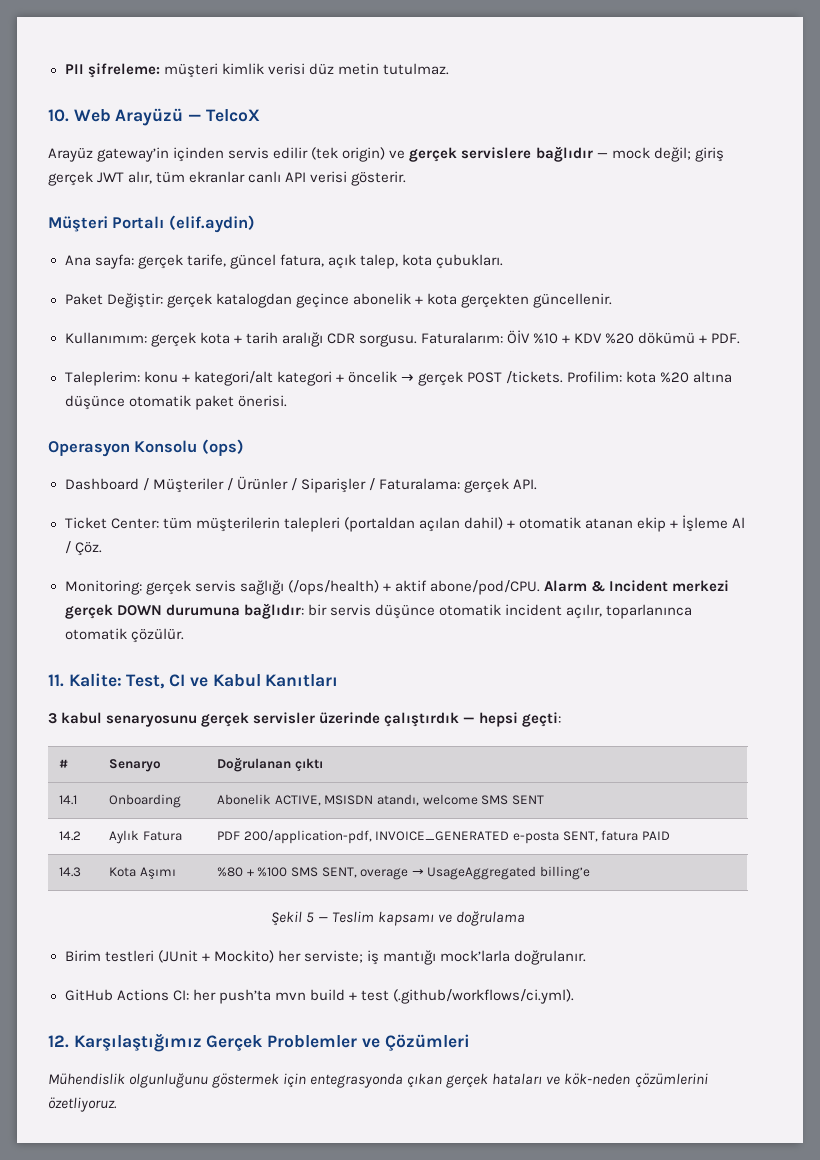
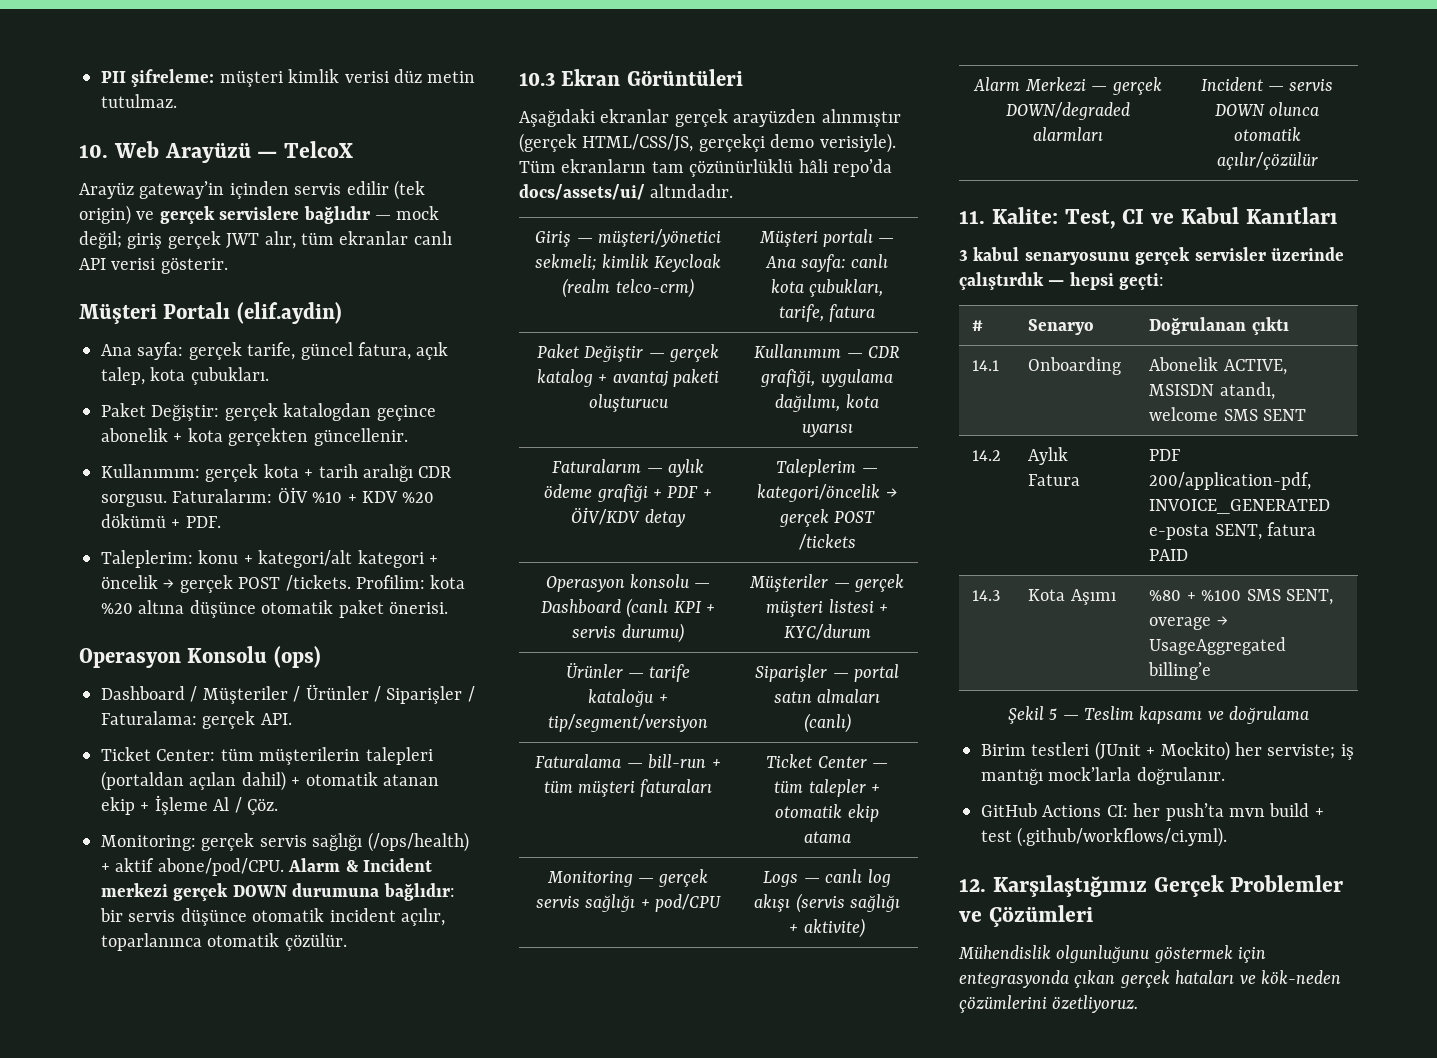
(184, 635) none -> [519,69,743,86] [519,109,901,127] [519,133,896,153] [519,159,892,177] [519,184,734,200] [535,229,721,247] [534,254,722,272] [562,278,694,298] [758,229,895,247] [764,254,889,272] [770,279,884,297] [778,304,876,322] [536,344,720,362] [536,369,720,387] [588,394,669,412] [754,344,900,358] [760,369,893,387] [775,394,879,412] [801,423,853,437] [552,459,704,477] [544,484,712,502] [571,507,685,527] [776,459,878,477] [757,484,897,502] [778,509,876,527] [798,534,856,550] [545,574,711,592] [540,598,716,618] [572,623,684,643] [749,574,904,592] [766,599,888,617] [783,624,871,640] [565,662,691,682] [588,689,668,707] [548,714,708,732] [755,664,899,682] [773,689,881,703] [803,713,851,733] [535,754,721,769] [543,779,713,797] [766,754,888,768] [774,779,880,797] [775,804,879,822] [803,831,851,843] [546,869,709,887] [535,894,722,912] [763,869,891,887] [754,893,900,913] [789,918,865,938] [973,77,1162,95] [1006,102,1130,120] [1033,127,1103,141] [1200,77,1334,91] [1214,102,1320,116] [1233,127,1301,141] [1216,152,1318,170] // 10.3 Ekran Görüntüleri // Aşağıdaki ekranlar gerçek arayüzden alınmıştır (gerçek HTML/CSS/JS, gerçekçi demo verisiyle). Tüm ekranların tam çözünürlüklü hâli repo’da docs/assets/ui/ altındadır. // Giriş — müşteri/yönetici sekmeli; kimlik Keycloak (realm telco-crm) | Müşteri portalı — Ana sayfa: canlı kota çubukları, tarife, fatura // Paket Değiştir — gerçek katalog + avantaj paketi oluşturucu | Kullanımım — CDR grafiği, uygulama dağılımı, kota uyarısı // Faturalarım — aylık ödeme grafiği + PDF + ÖİV/KDV detay | Taleplerim — kategori/öncelik → gerçek POST /tickets // Operasyon konsolu — Dashboard (canlı KPI + servis durumu) | Müşteriler — gerçek müşteri listesi + KYC/durum // Ürünler — tarife kataloğu + tip/segment/versiyon | Siparişler — portal satın almaları (canlı) // Faturalama — bill-run + tüm müşteri faturaları | Ticket Center — tüm talepler + otomatik ekip atama // Monitoring — gerçek servis sağlığı + pod/CPU | Logs — canlı log akışı (servis sağlığı + aktivite) // Alarm Merkezi — gerçek DOWN/degraded alarmları | Incident — servis DOWN olunca otomatik açılır/çözülür

